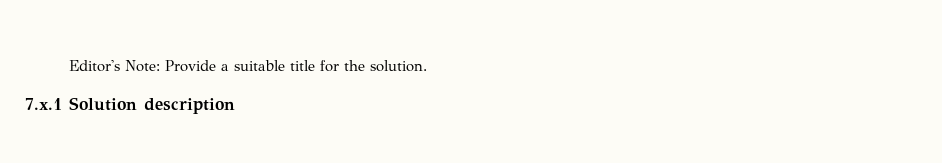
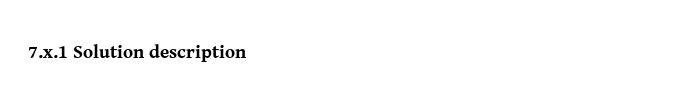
[68,60,427,72] Editor's Note: Provide a suitable title for the solution. // -> (28, 52) none

